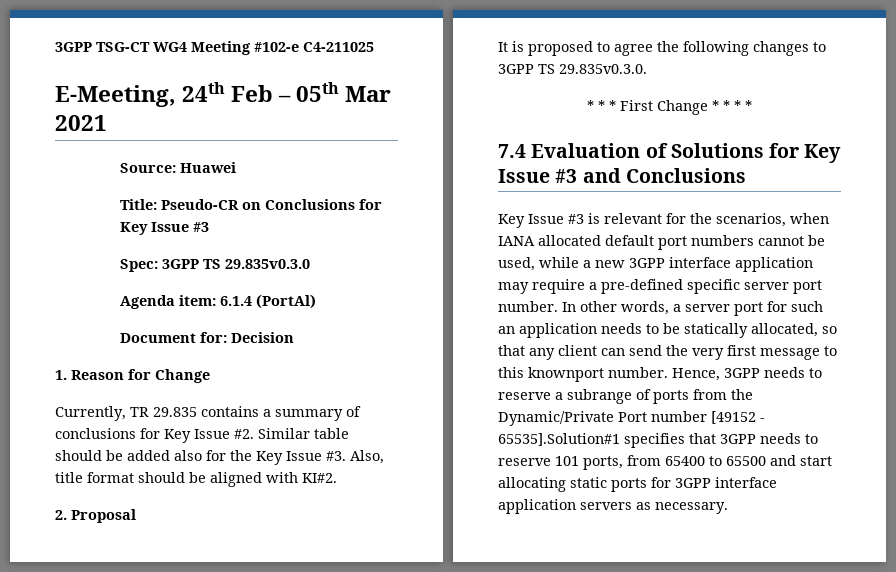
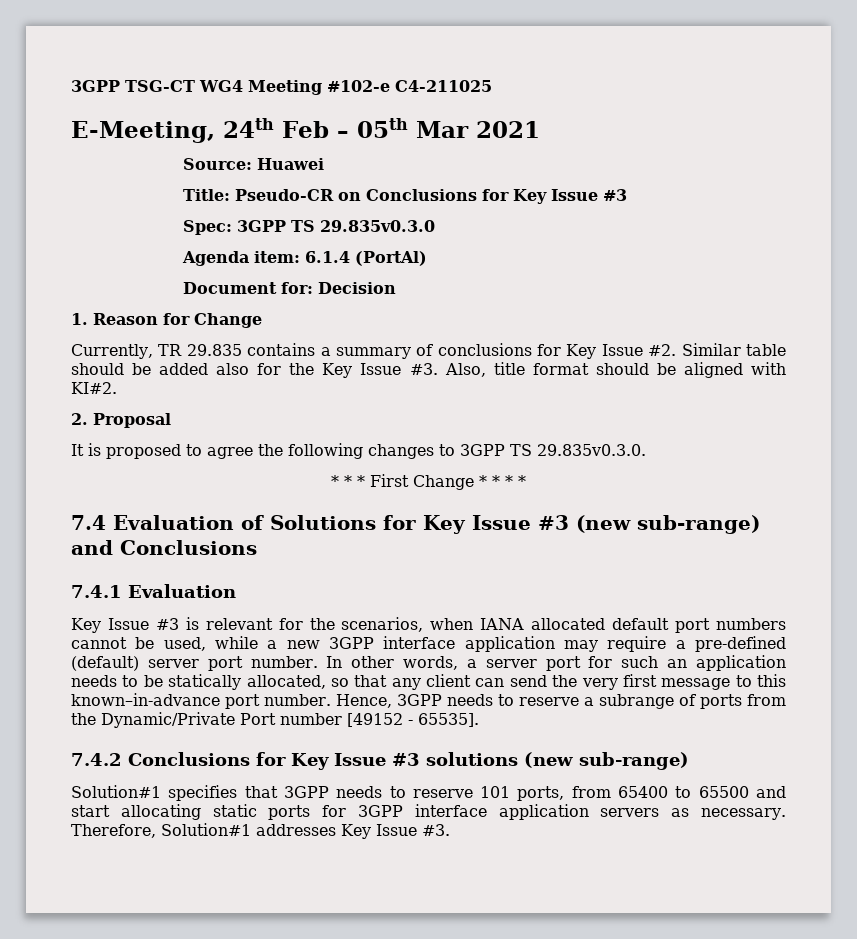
(578, 176) none -> [576,515,760,534] (new sub-range)
(746, 175) none -> [71,584,236,598] // 7.4.1 Evaluation
[687,279,740,294] specific -> [71,656,139,671] (default)
[528,367,604,382] knownport -> [71,693,261,709] known–in-advance port
[498,433,620,446] 65535].Solution#1 -> [418,713,479,727] [71,752,689,770] [71,785,161,798] 65535]. // 7.4.2 Conclusions for Key Issue #3 solutions (new sub-range) // Solution#1
(728, 508) none -> [71,823,450,839] Therefore, Solution#1 addresses Key Issue #3.

